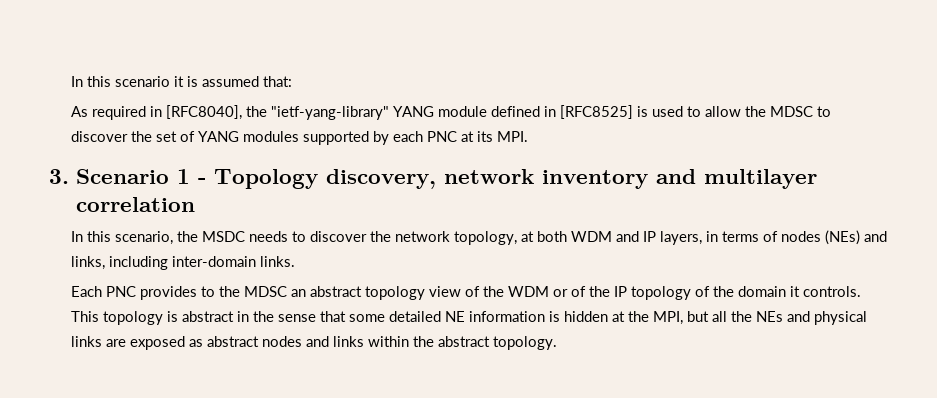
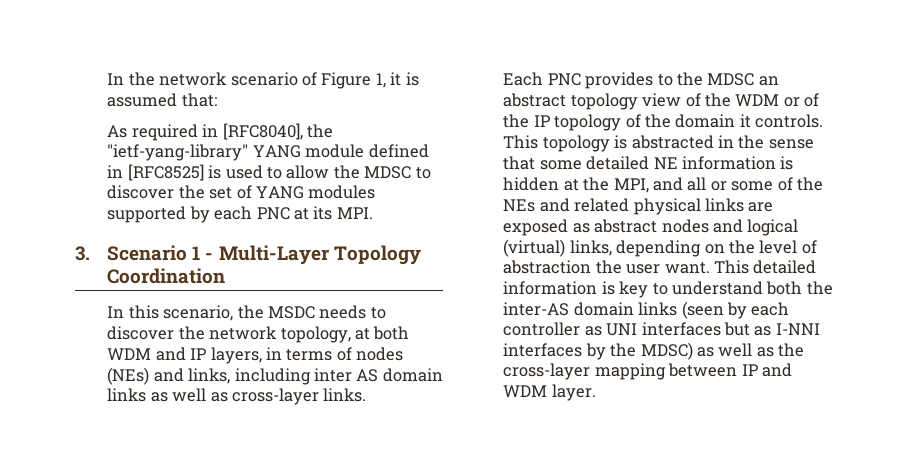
[71,76,171,87] In this scenario -> [107,72,386,89] In the network scenario of Figure 1,
[214,169,818,189] [76,197,196,212] Topology discovery, network inventory and multilayer correlation -> [218,245,421,265] [107,268,226,284] Multi-Layer Topology Coordination
[172,256,257,267] inter-domain -> [313,368,443,382] [107,388,319,405] inter AS domain links as well as cross-layer
[182,311,235,322] abstract -> [631,135,714,149] abstracted
[687,311,728,322] but all -> [652,177,793,191] and all or some of
(811, 316) none -> [574,198,630,212] related
[333,336,558,350] links within the abstract topology. -> [747,219,799,236] [503,239,817,257] [503,260,817,274] [503,281,833,298] [503,301,790,319] [503,322,820,336] [503,342,805,360] [503,363,792,380] [503,384,596,401] logical (virtual) links, depending on the level of abstraction the user want. This detailed information is key to understand both the inter-AS domain links (seen by each controller as UNI interfaces but as I-NNI interfaces by the MDSC) as well as the cross-layer mapping between IP and WDM layer.

